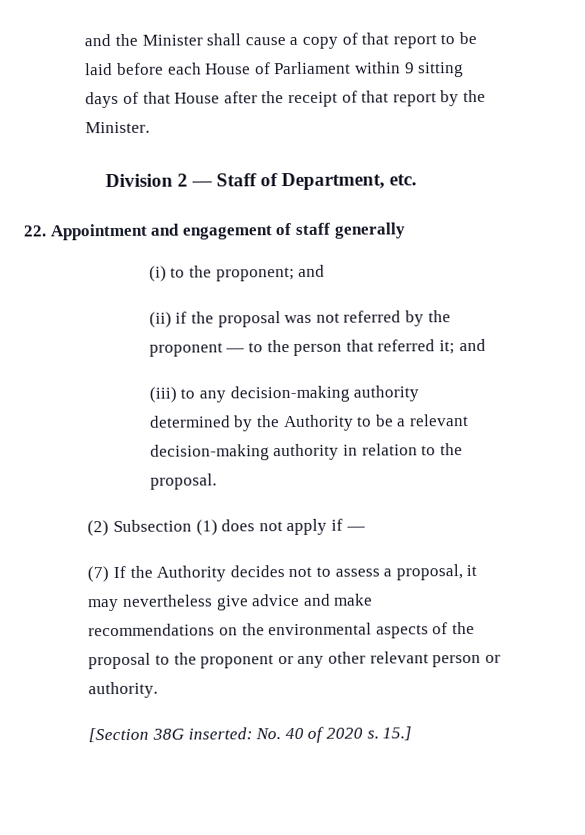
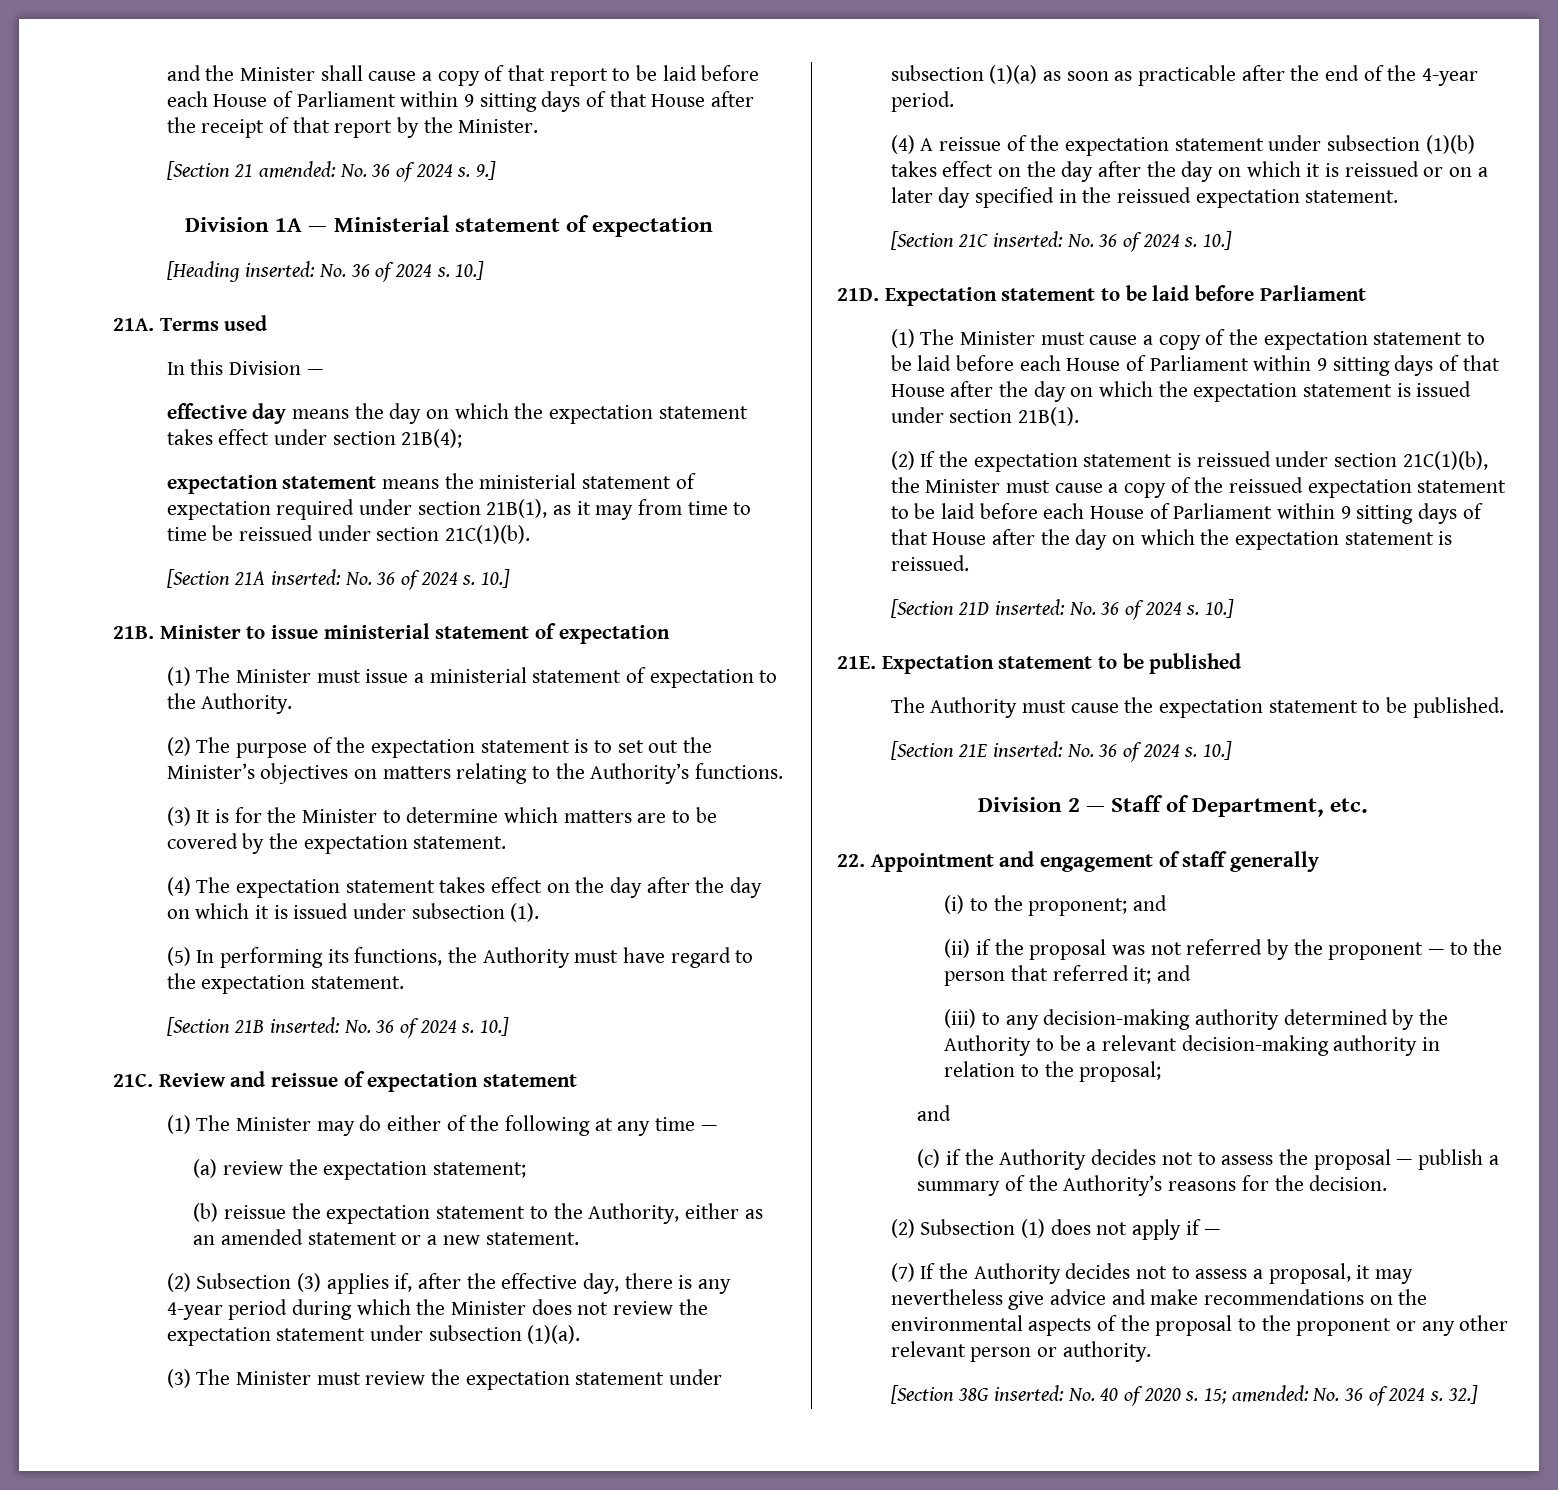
(151, 127) none -> [166,161,497,182] [185,215,713,237] [166,261,485,282] [113,315,268,331] [166,359,323,375] [166,403,748,424] [166,429,463,448] [166,473,696,494] [166,499,752,520] [166,525,530,544] [166,569,511,590] [113,623,670,644] [166,667,778,688] [166,693,293,714] [166,737,713,758] [166,763,784,784] [166,807,717,826] [166,833,507,854] [166,877,763,898] [166,903,540,922] [166,947,754,968] [166,973,404,994] [166,1017,510,1038] [113,1071,578,1092] [166,1115,717,1136] [193,1159,527,1180] [193,1203,763,1224] [193,1229,579,1245] [166,1273,732,1294] [166,1299,708,1320] [166,1325,581,1346] [166,1369,723,1390] [890,65,1479,86] [890,91,954,112] [890,135,1475,156] [890,161,1488,182] [890,187,1399,208] [890,231,1233,252] [837,285,1366,306] [890,329,1486,350] [890,355,1500,376] [890,381,1472,402] [890,407,1079,426] [890,451,1488,472] [890,477,1507,498] [890,503,1483,524] [890,529,1453,550] [890,555,969,571] [890,599,1235,620] [837,653,1242,674] [890,697,1504,718] [890,741,1233,762] // [Section 21 amended: No. 36 of 2024 s. 9.] // Division 1A — Ministerial statement of expectation // [Heading inserted: No. 36 of 2024 s. 10.] // 21A. Terms used // In this Division — // effective day means the day on which the expectation statement takes effect under section 21B(4); // expectation statement means the ministerial statement of expectation required under section 21B(1), as it may from time to time be reissued under section 21C(1)(b). // [Section 21A inserted: No. 36 of 2024 s. 10.] // 21B. Minister to issue ministerial statement of expectation // (1) The Minister must issue a ministerial statement of expectation to the Authority. // (2) The purpose of the expectation statement is to set out the Minister’s objectives on matters relating to the Authority’s functions. // (3) It is for the Minister to determine which matters are to be covered by the expectation statement. // (4) The expectation statement takes effect on the day after the day on which it is issued under subsection (1). // (5) In performing its functions, the Authority must have regard to the expectation statement. // [Section 21B inserted: No. 36 of 2024 s. 10.] // 21C. Review and reissue of expectation statement // (1) The Minister may do either of the following at any time — // (a) review the expectation statement; // (b) reissue the expectation statement to the Authority, either as an amended statement or a new statement. // (2) Subsection (3) applies if, after the effective day, there is any 4-year period during which the Minister does not review the expectation statement under subsection (1)(a). // (3) The Minister must review the expectation statement under subsection (1)(a) as soon as practicable after the end of the 4-year period. // (4) A reissue of the expectation statement under subsection (1)(b) takes effect on the day after the day on which it is reissued or on a later day specified in the reissued expectation statement. // [Section 21C inserted: No. 36 of 2024 s. 10.] // 21D. Expectation statement to be laid before Parliament // (1) The Minister must cause a copy of the expectation statement to be laid before each House of Parliament within 9 sitting days of that House after the day on which the expectation statement is issued under section 21B(1). // (2) If the expectation statement is reissued under section 21C(1)(b), the Minister must cause a copy of the reissued expectation statement to be laid before each House of Parliament within 9 sitting days of that House after the day on which the expectation statement is reissued. // [Section 21D inserted: No. 36 of 2024 s. 10.] // 21E. Expectation statement to be published // The Authority must cause the expectation statement to be published. // [Section 21E inserted: No. 36 of 2024 s. 10.]
[149,473,217,490] proposal. -> [1079,1061,1162,1082] [917,1105,952,1121] [917,1149,1499,1170] [917,1175,1388,1196] proposal; // and // (c) if the Authority decides not to assess the proposal — publish a summary of the Authority’s reasons for the decision.
[382,726,413,741] 15.] -> [1204,1385,1478,1406] 15; amended: No. 36 of 2024 s. 32.]

